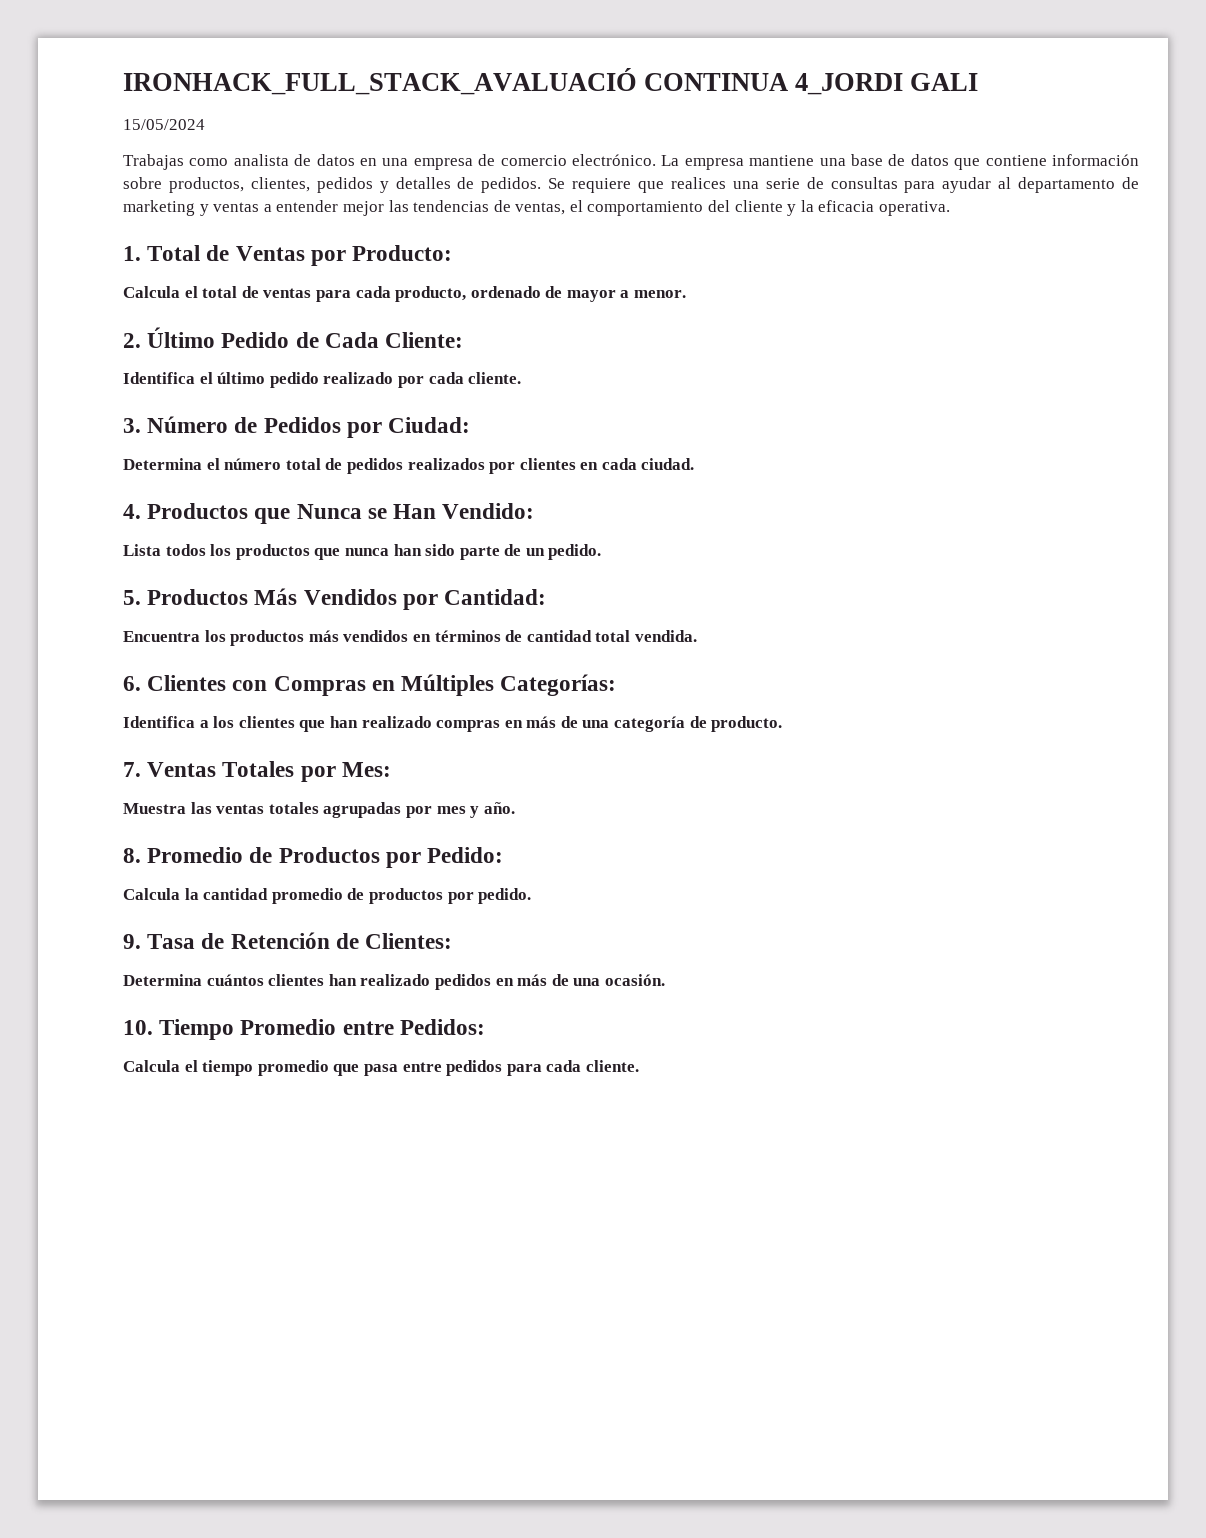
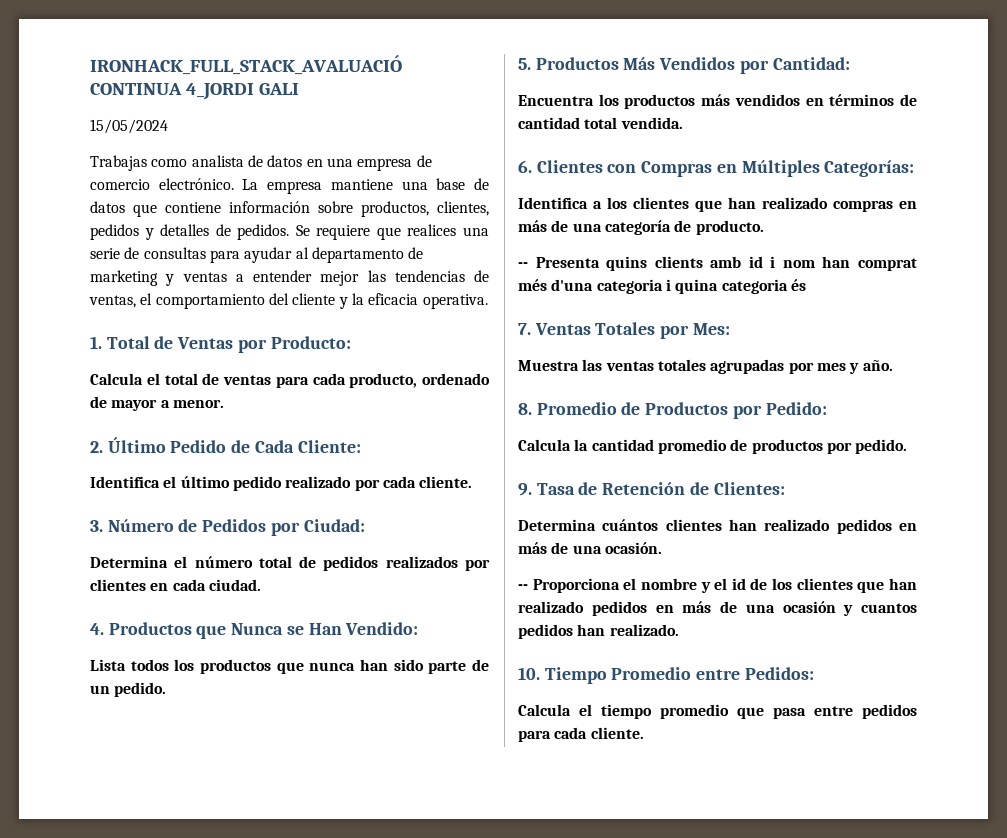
(783, 724) none -> [518,256,917,271] [518,279,806,294] // -- Presenta quins clients amb id i nom han comprat més d'una categoria i quina categoria és
(665, 980) none -> [518,578,917,593] [518,601,917,616] [518,624,679,639] // -- Proporciona el nombre y el id de los clientes que han realizado pedidos en más de una ocasión y cuantos pedidos han realizado.

